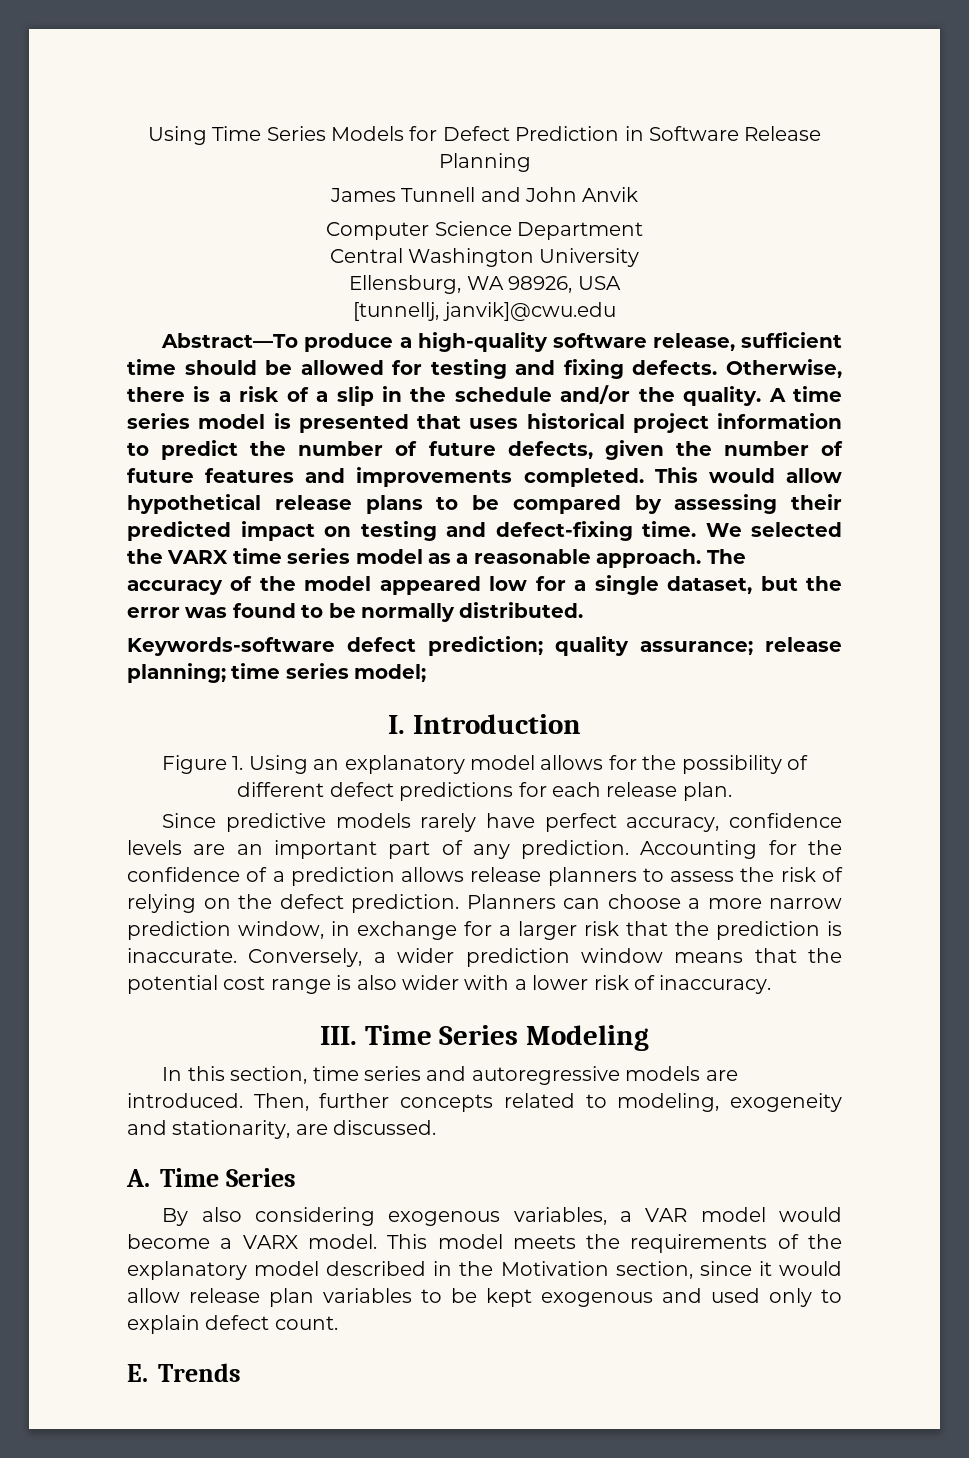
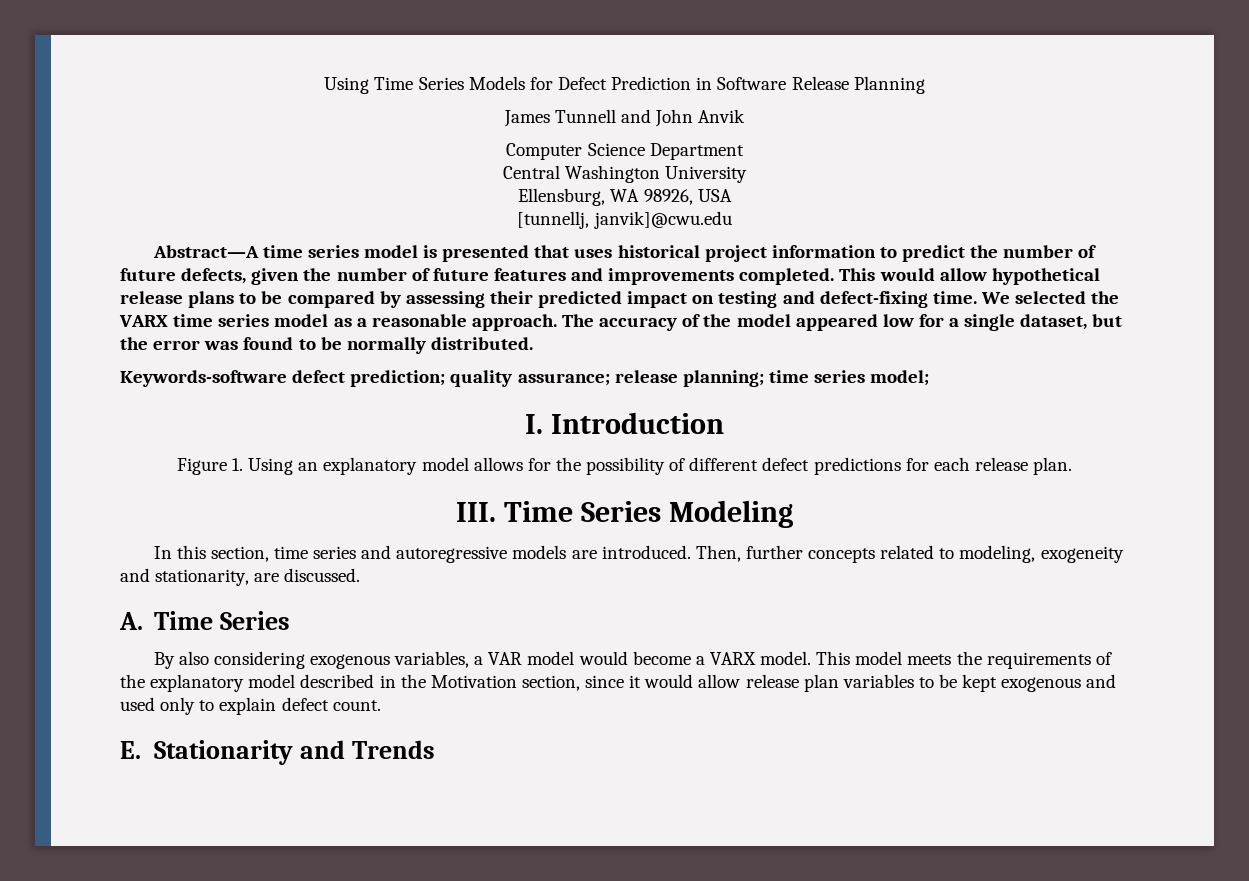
[161,332,842,352] [127,359,842,379] [127,385,786,406] Abstract—To produce a high-quality software release, sufficient time should be allowed for testing and fixing defects. Otherwise, there is a risk of a slip in the schedule and/or the quality. A -> [152,245,259,258] Abstract—A
[162,813,842,832] [127,840,842,859] [127,867,843,886] [127,894,842,913] [127,921,842,940] [127,948,842,967] [127,975,772,994] // Since predictive models rarely have perfect accuracy, confidence levels are an important part of any prediction. Accounting for the confidence of a prediction allows release planners to assess the risk of relying on the defect prediction. Planners can choose a more narrow prediction window, in exchange for a larger risk that the prediction is inaccurate. Conversely, a wider prediction window means that the potential cost range is also wider with a lower risk of inaccuracy. -> (1073, 466) none
(148, 1373) none -> [154,740,346,765] Stationarity and

